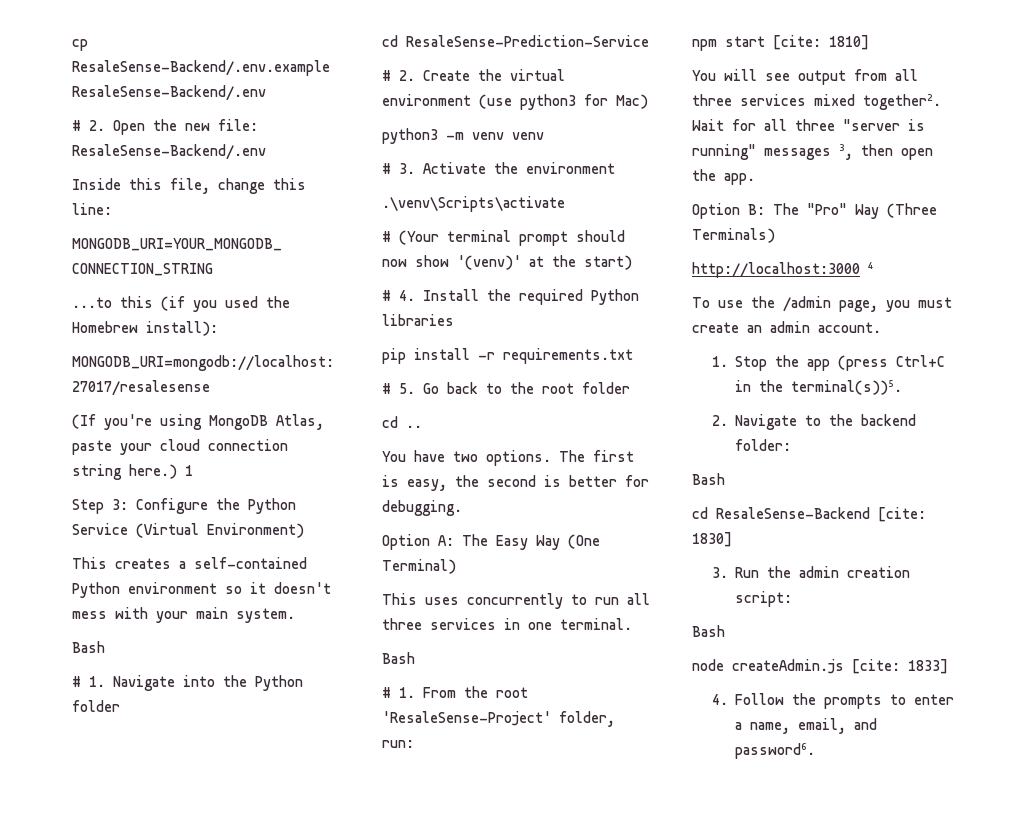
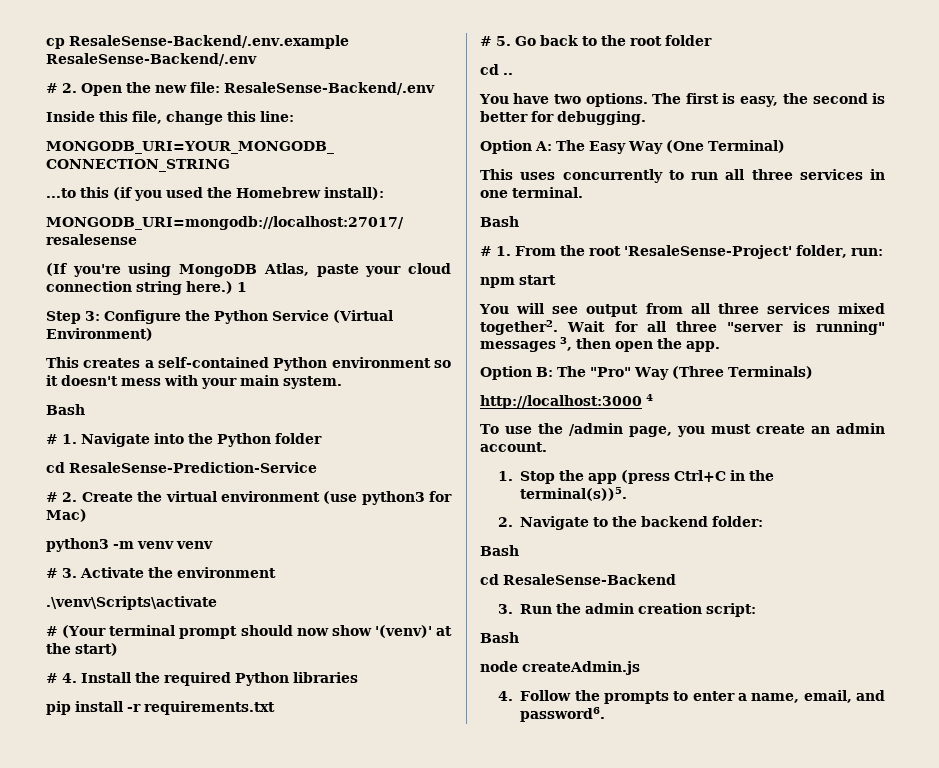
[773,35,869,50] [cite: 1810] -> (556, 280) none
[878,507,926,522] [692,532,732,547] [cite: 1830] -> (676, 579) none
[852,659,948,674] [cite: 1833] -> (640, 668) none

